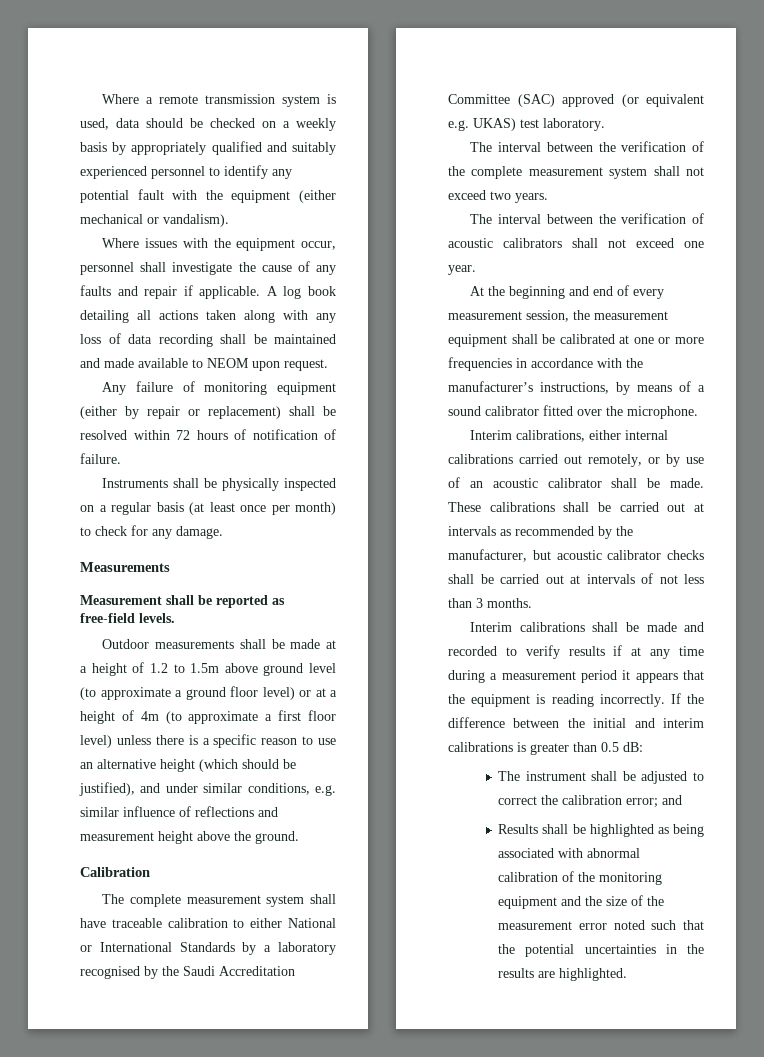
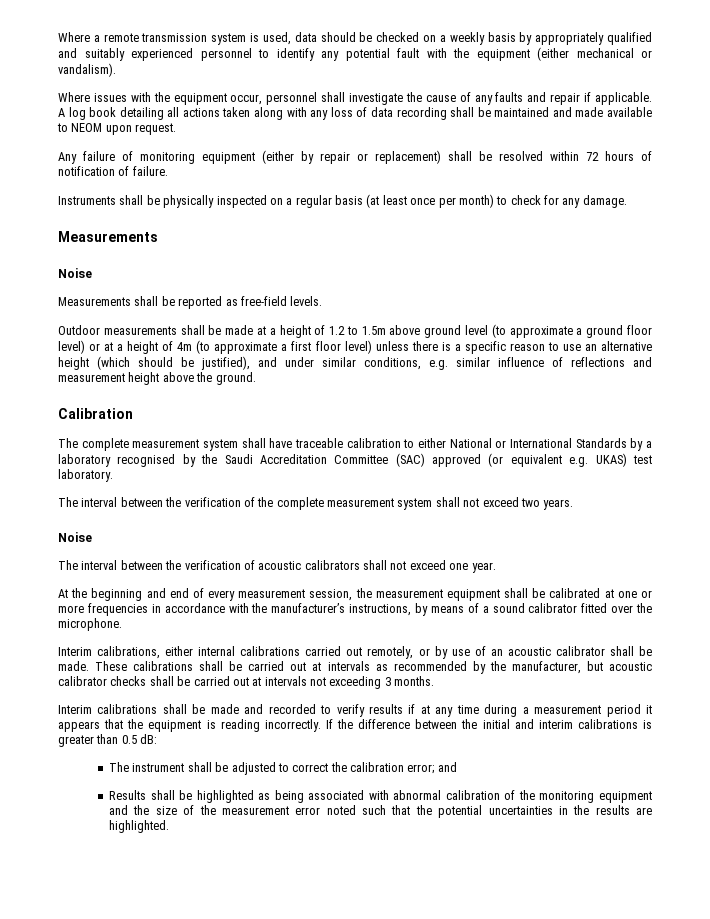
[80,595,162,605] Measurement -> [58,268,92,278] [58,297,131,306] Noise // Measurements
(548, 198) none -> [58,532,92,542] // Noise
[641,573,704,584] [448,598,472,608] of not less than -> [310,676,382,689] not exceeding

